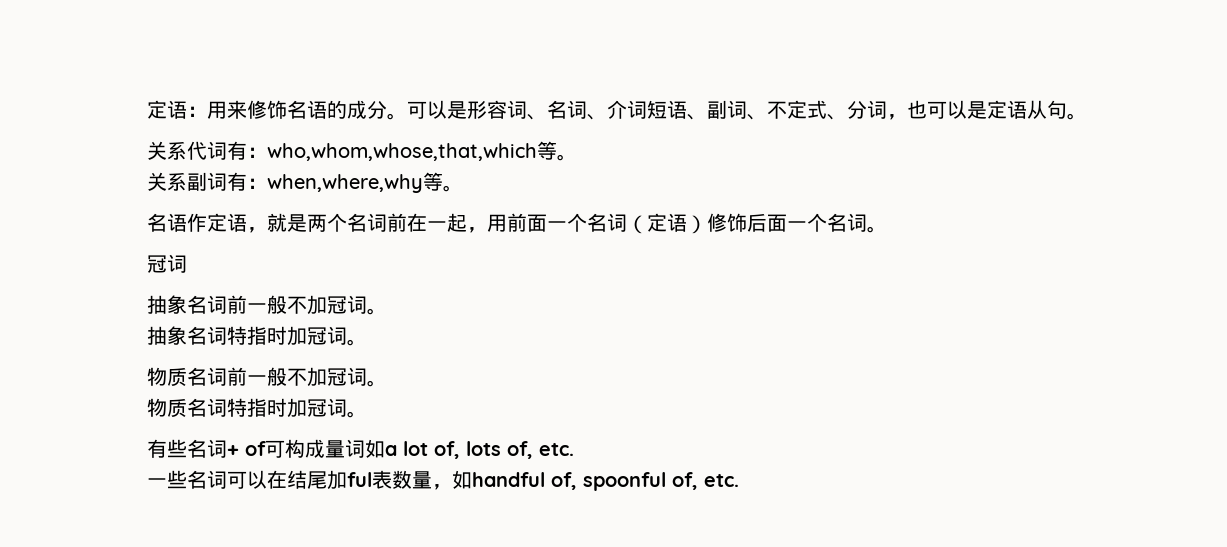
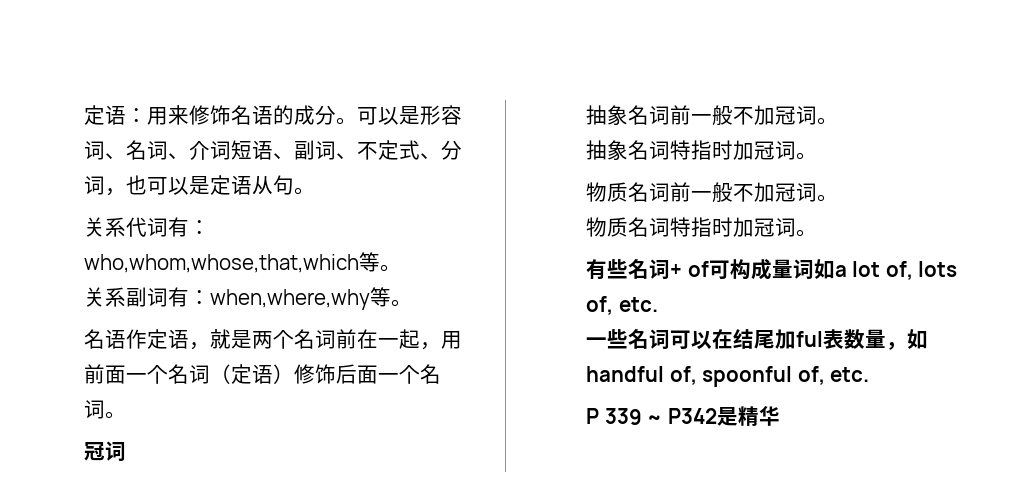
(740, 480) none -> [586,406,780,426] // P 339 ~ P342是精华

